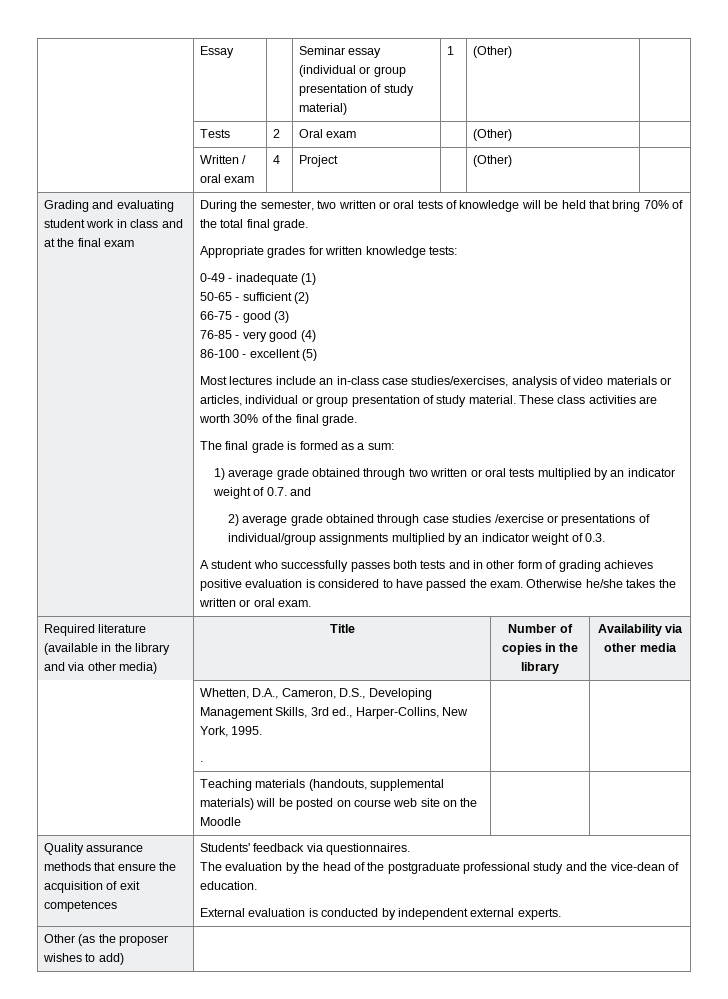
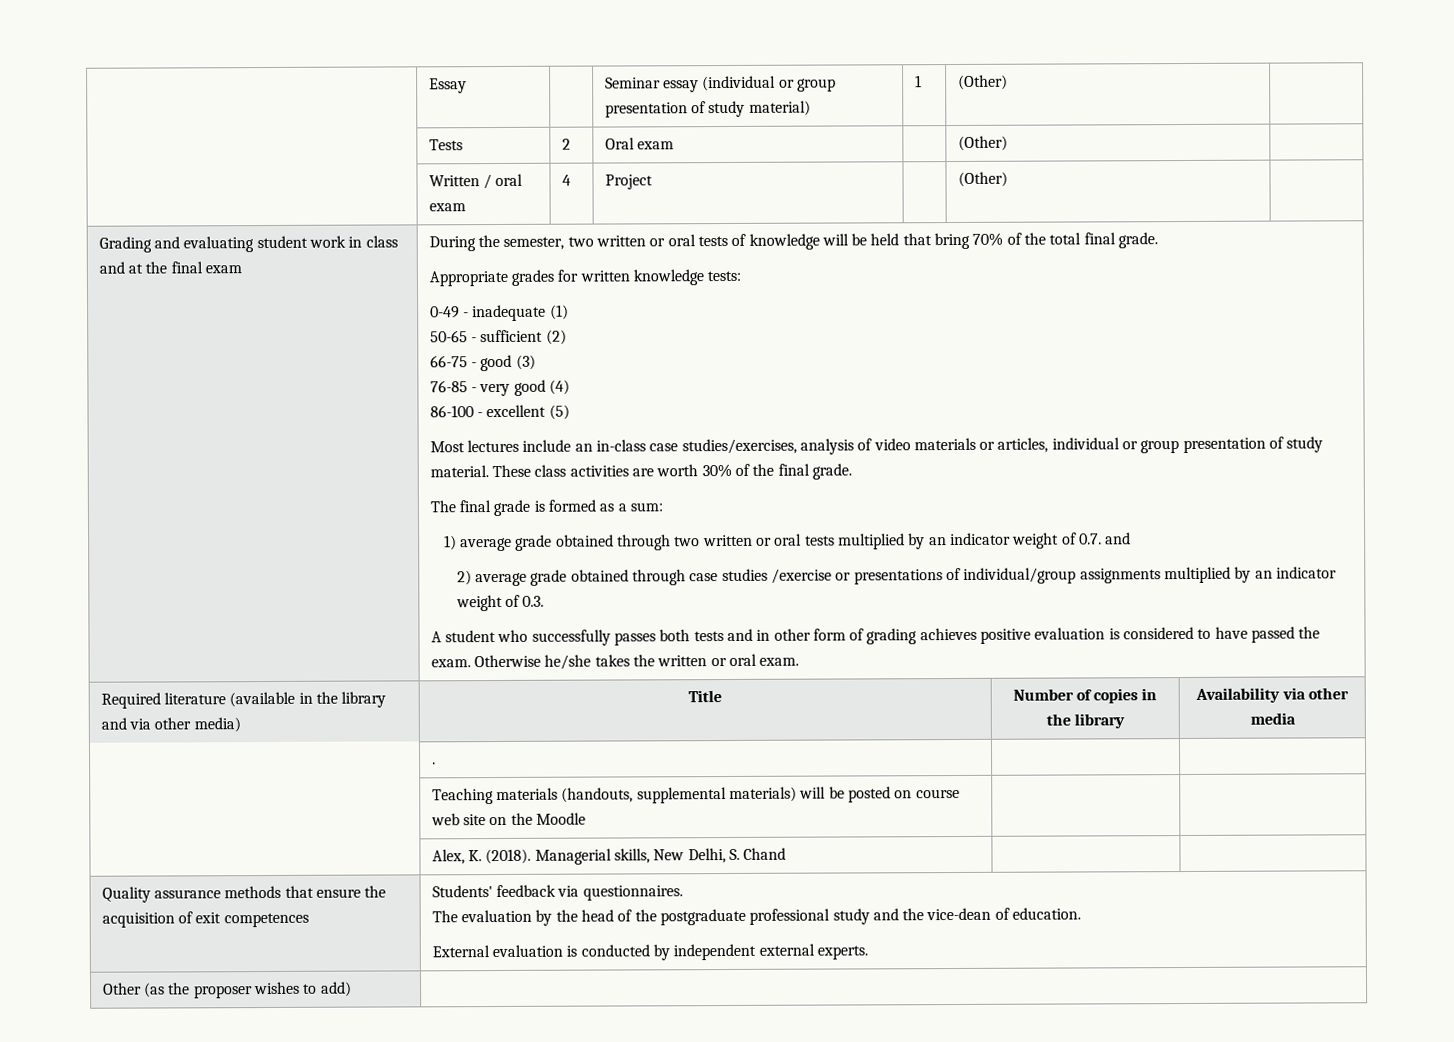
[199,688,432,700] [199,707,468,719] [199,726,263,737] Whetten, D.A., Cameron, D.S., Developing Management Skills, 3rd ed., Harper-Collins, New York, 1995. // -> (1296, 718) none
(241, 821) none -> [431,847,787,865] // | Alex, K. (2018). Managerial skills, New Delhi, S. Chand | |

